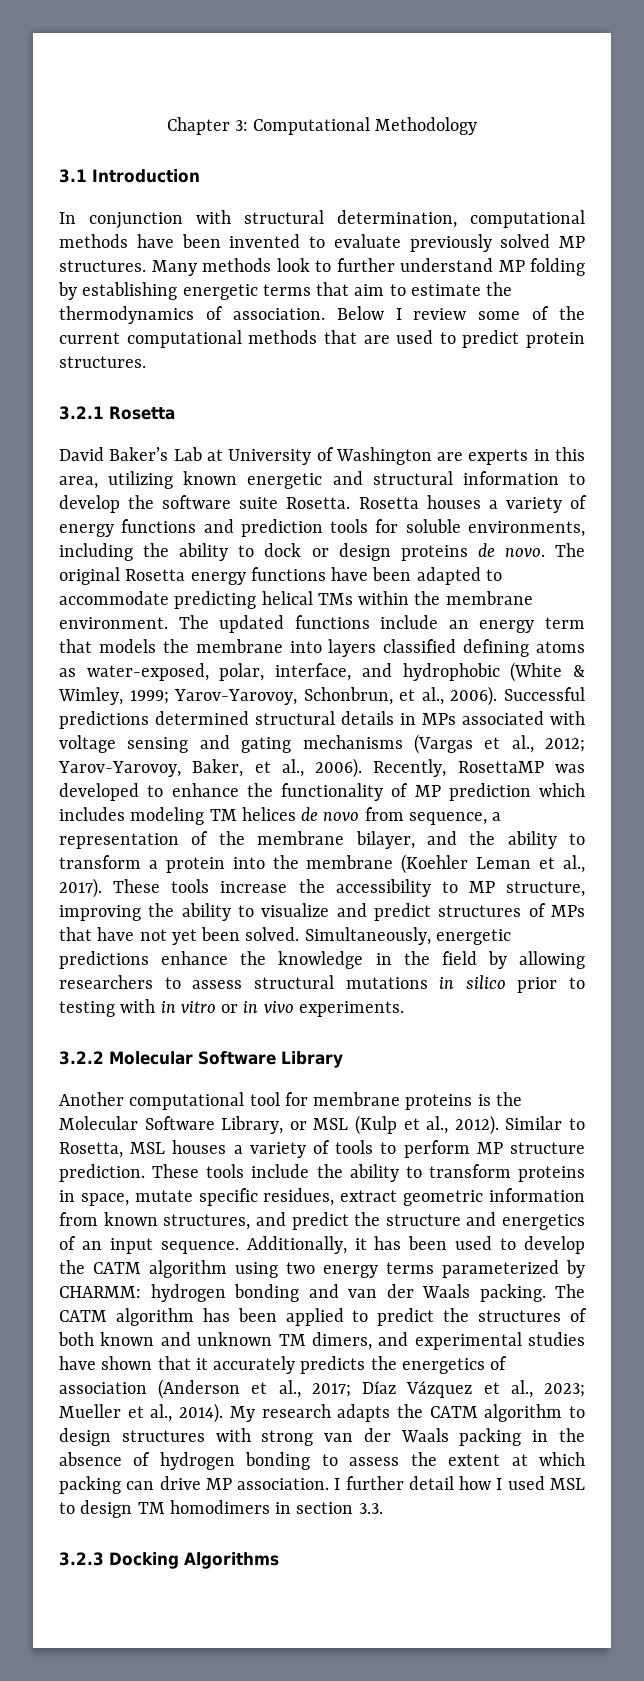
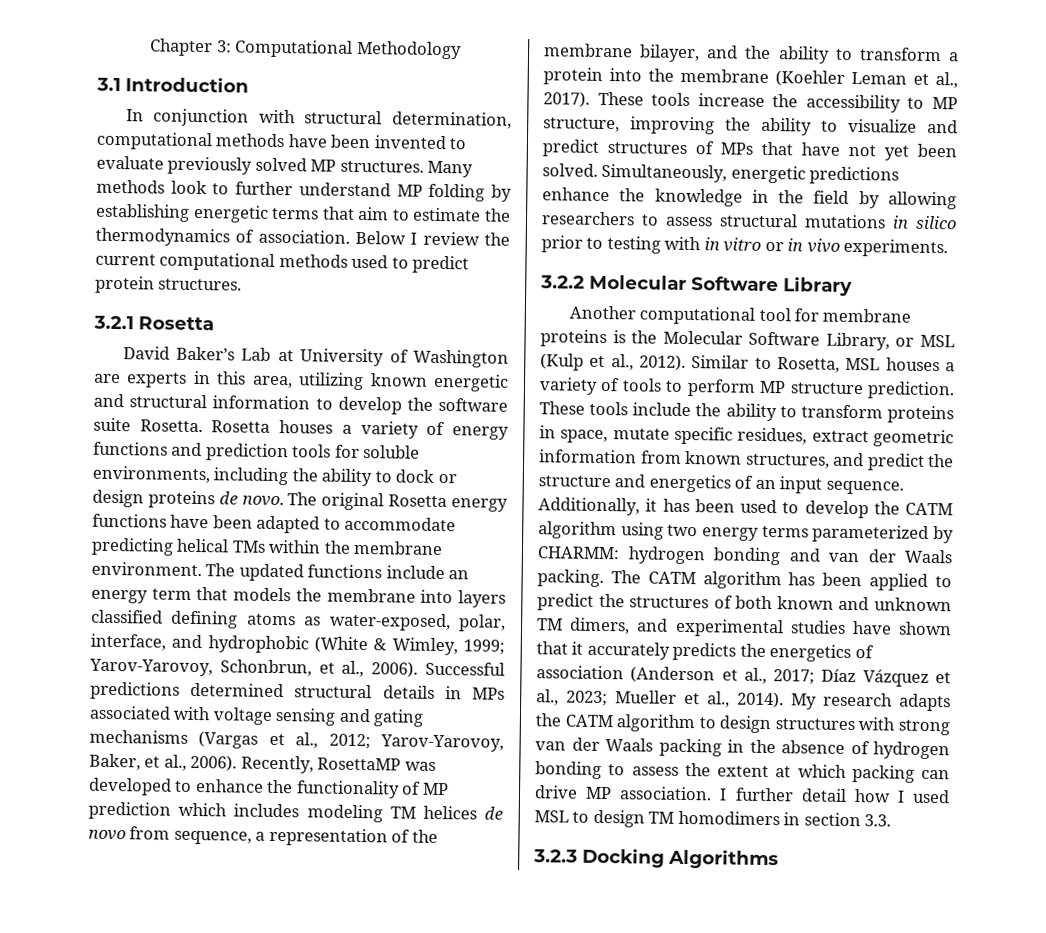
[478,306,550,320] some of -> (480, 238) none
[323,330,390,344] that are -> (348, 260) none

